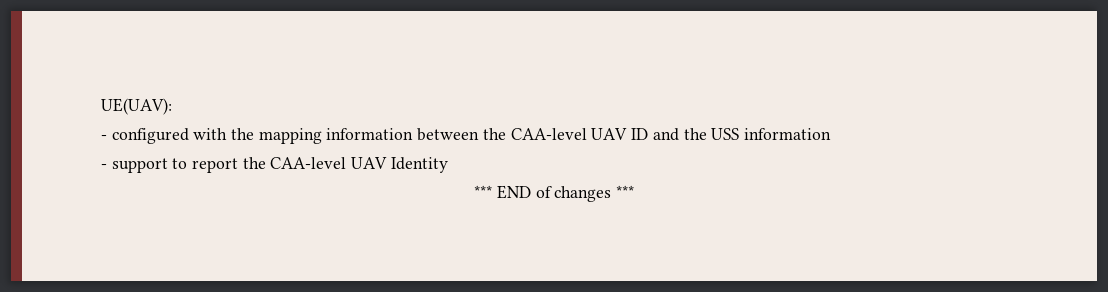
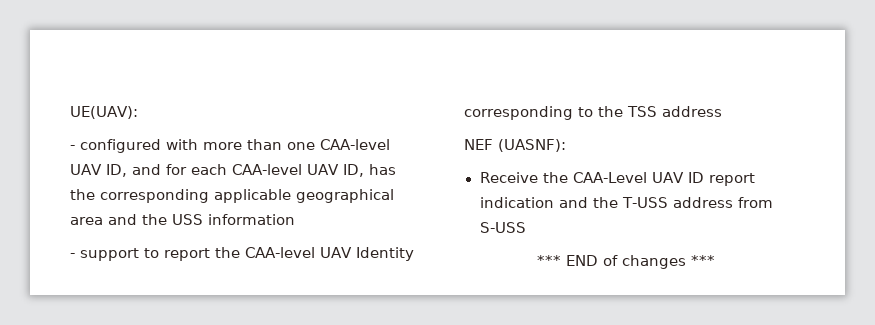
[230,128,649,144] the mapping information between the CAA-level UAV ID -> [202,139,390,150] [69,164,396,177] [69,189,394,203] [69,217,103,225] more than one CAA-level UAV ID, and for each CAA-level UAV ID, has the corresponding applicable geographical area
(448, 165) none -> [463,106,722,120] [463,139,566,152] [479,172,755,186] [479,197,773,208] [479,222,526,233] corresponding to the TSS address // NEF (UASNF): // Receive the CAA-Level UAV ID report indication and the T-USS address from S-USS

